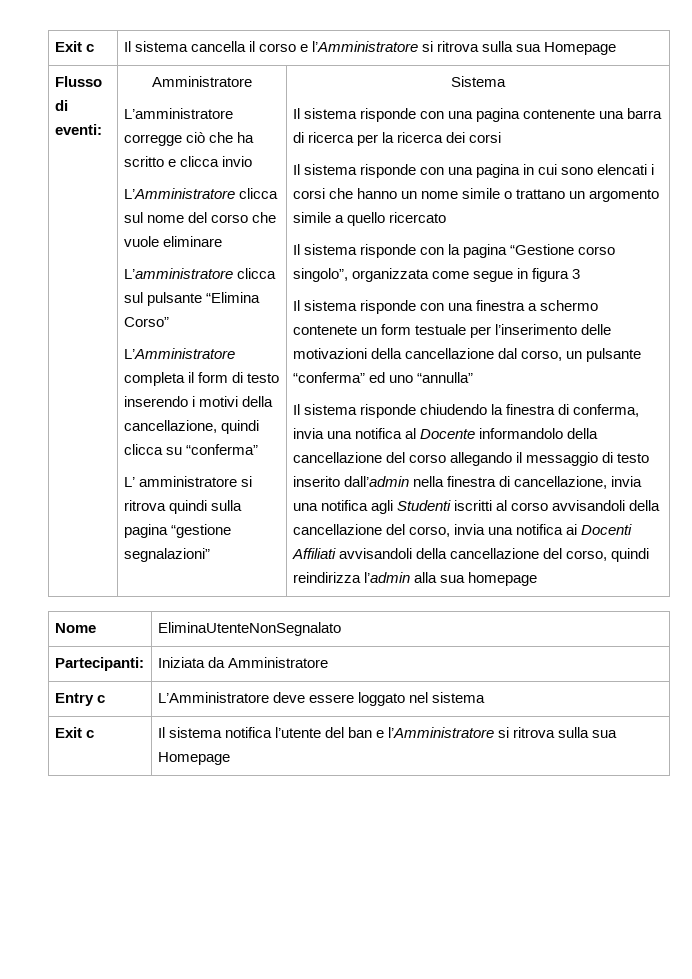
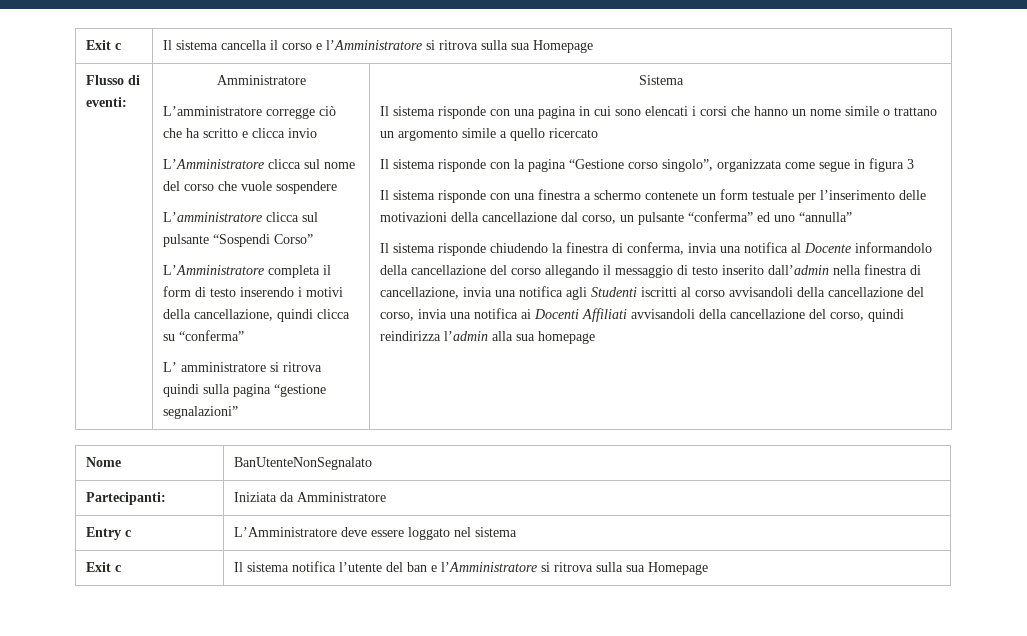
[162,236,222,247] eliminare -> [276,181,338,194] sospendere
[205,292,260,303] “Elimina -> [213,234,271,247] “Sospendi
[292,108,663,122] [292,132,502,146] // Il sistema risponde con una pagina contenente una barra di ricerca per la ricerca dei corsi -> (684, 80) none
[157,622,341,636] EliminaUtenteNonSegnalato -> [234,457,373,470] BanUtenteNonSegnalato

